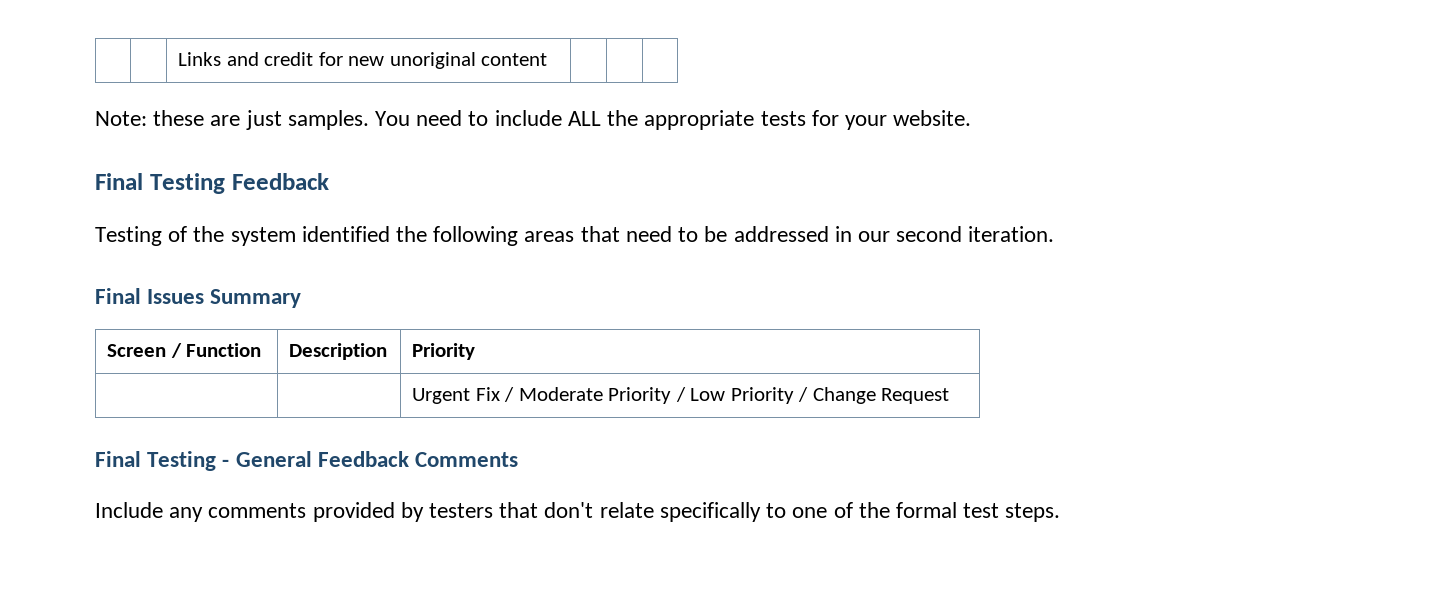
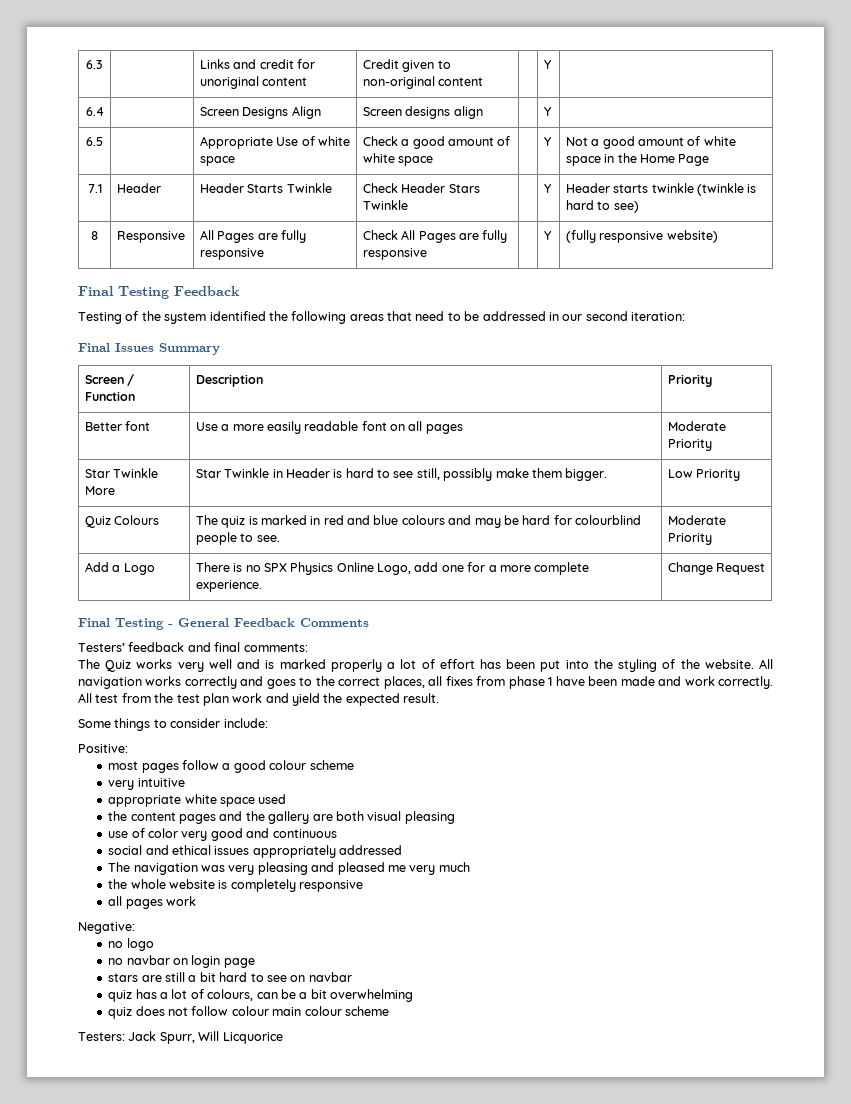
(178, 59) none -> [86,60,103,69] 6.3
[348,56,385,66] new -> (315, 64) none
[95,110,972,130] | | // Note: these are just samples. You need to include ALL the appropriate tests for your website. -> [362,59,451,72] [362,76,484,89] [543,60,552,69] [85,107,104,116] [199,106,321,119] [362,106,483,119] [543,107,552,116] [86,137,103,146] [199,136,350,149] [199,156,235,166] [362,136,511,149] [362,153,434,166] [543,137,552,146] [565,136,736,149] [565,153,710,166] [87,184,102,193] [116,183,161,193] [199,183,332,193] [362,183,480,193] [362,200,408,210] [543,184,552,193] [565,183,757,196] [565,200,639,213] [91,231,98,240] [116,231,185,243] [199,230,306,243] [199,248,264,260] [362,230,508,243] [362,248,427,260] [543,231,552,240] [565,230,718,243] Credit given to non-original content | | Y | // 6.4 | | Screen Designs Align | Screen designs align | | Y | // 6.5 | | Appropriate Use of white space | Check a good amount of white space | | Y | Not a good amount of white space in the Home Page // 7.1 | Header | Header Starts Twinkle | Check Header Stars Twinkle | | Y | Header starts twinkle (twinkle is hard to see) // 8 | Responsive | All Pages are fully responsive | Check All Pages are fully responsive | | Y | (fully responsive website)
[968,226,1055,242] iteration. -> [631,312,685,321] iteration:
[412,387,809,404] | | Urgent Fix / Moderate Priority / Low Priority / -> [84,421,151,431] [195,421,463,434] [667,421,726,431] [667,439,712,451] [84,468,159,478] [84,486,115,495] [195,468,608,481] [667,469,741,481] [84,515,160,528] [195,515,642,528] [195,532,280,545] [667,515,726,525] [667,533,712,545] [84,562,155,575] [195,562,590,575] [195,580,262,592] Better font | Use a more easily readable font on all pages | Moderate Priority // Star Twinkle More | Star Twinkle in Header is hard to see still, possibly make them bigger. | Low Priority // Quiz Colours | The quiz is marked in red and blue colours and may be hard for colourblind people to see. | Moderate Priority // Add a Logo | There is no SPX Physics Online Logo, add one for a more complete experience. |
[95,502,1061,522] Include any comments provided by testers that don't relate specifically to one of the formal test steps. -> [78,642,308,652] [78,659,774,672] [78,676,773,689] [78,693,440,706] [78,718,268,731] [78,744,128,753] [108,760,354,773] [108,778,185,790] [108,794,287,807] [108,811,455,824] [108,828,337,841] [108,845,403,858] [108,862,470,875] [108,879,364,892] [108,896,197,909] [78,922,135,934] [108,938,154,951] [108,955,255,968] [108,972,352,982] [108,989,414,1002] [108,1006,389,1019] [78,1031,283,1044] Testers’ feedback and final comments: // The Quiz works very well and is marked properly a lot of effort has been put into the styling of the website. All navigation works correctly and goes to the correct places, all fixes from phase 1 have been made and work correctly. All test from the test plan work and yield the expected result. // Some things to consider include: // Positive: // most pages follow a good colour scheme // very intuitive // appropriate white space used // the content pages and the gallery are both visual pleasing // use of color very good and continuous // social and ethical issues appropriately addressed // The navigation was very pleasing and pleased me very much // the whole website is completely responsive // all pages work // Negative: // no logo // no navbar on login page // stars are still a bit hard to see on navbar // quiz has a lot of colours, can be a bit overwhelming // quiz does not follow colour main colour scheme // Testers: Jack Spurr, Will Licquorice

